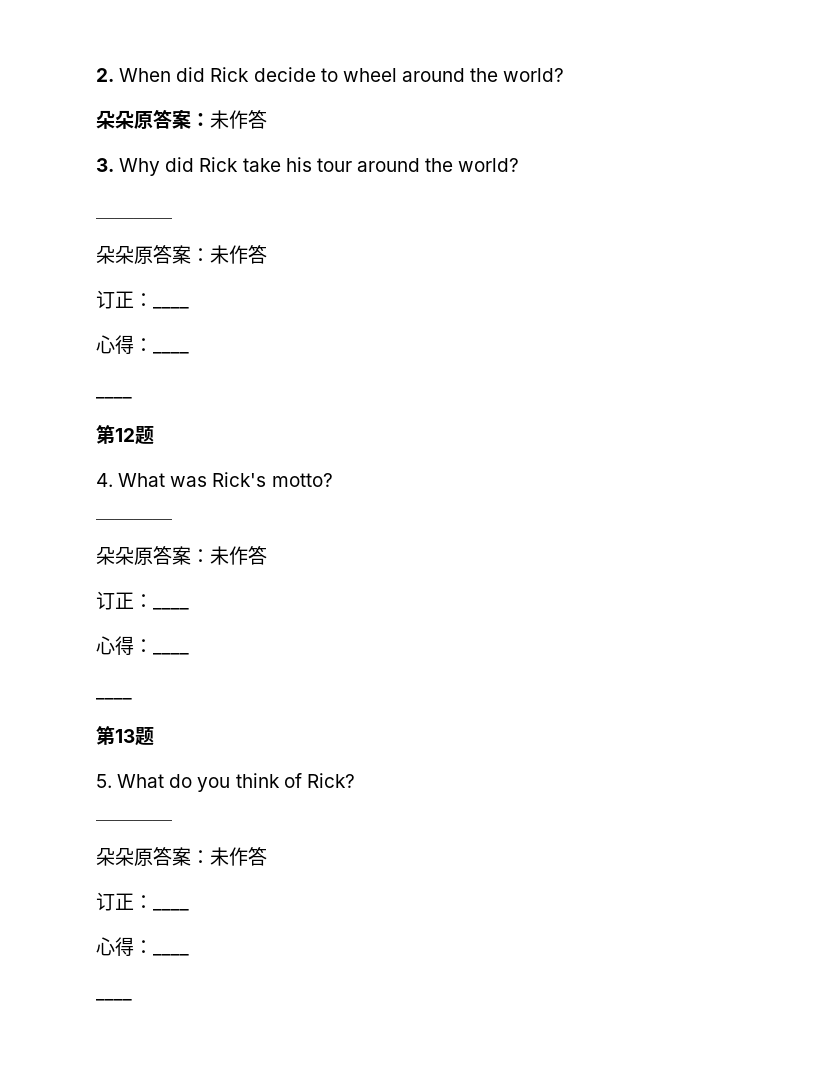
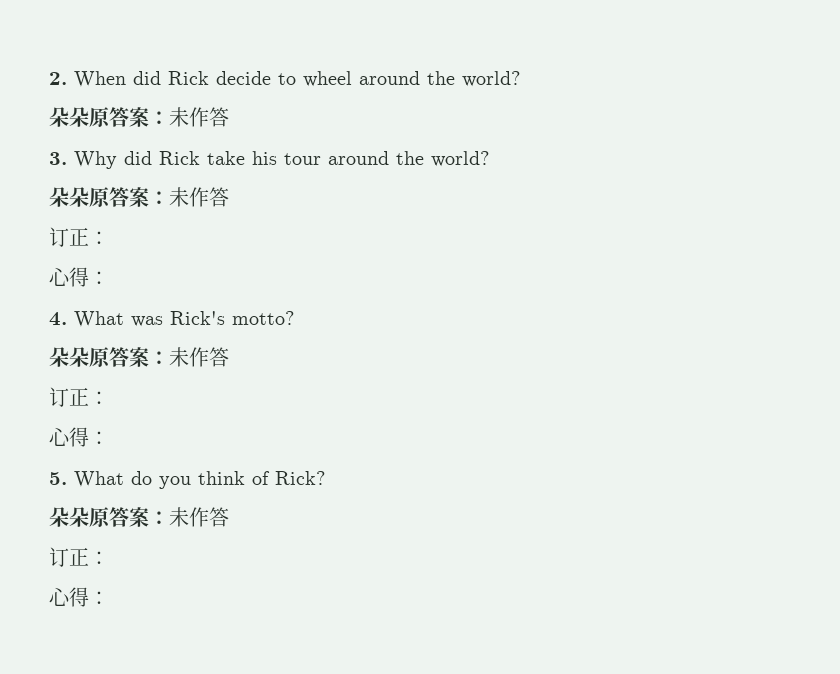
[96,217,172,219] [96,245,267,264] [96,290,153,309] [153,307,189,309] [96,335,153,354] [153,352,189,354] [96,397,132,399] [96,425,154,445] [96,472,333,487] [96,518,172,520] [96,546,267,565] [96,591,153,610] [153,608,189,610] [96,636,153,655] [153,653,189,655] [96,698,132,700] [96,726,154,746] [96,773,355,792] [96,819,172,821] [96,847,267,866] [96,892,153,911] [153,909,189,911] [96,937,153,956] [153,954,189,956] [96,999,132,1001] ＿＿＿＿ // 朵朵原答案：未作答 // 订正：____ // 心得：____ // ____ // 第12题 // 4. What was Rick's motto? // ＿＿＿＿ // 朵朵原答案：未作答 // 订正：____ // 心得：____ // ____ // 第13题 // 5. What do you think of Rick? // ＿＿＿＿ // 朵朵原答案：未作答 // 订正：____ // 心得：____ // ____ -> [49,187,229,207] [49,227,109,247] [49,267,109,287] [49,311,294,328] [49,347,229,367] [49,387,109,407] [49,427,109,447] [49,471,325,489] [49,507,229,527] [49,547,109,567] [49,587,109,607] 朵朵原答案：未作答 // 订正： // 心得： // 4. What was Rick's motto? // 朵朵原答案：未作答 // 订正： // 心得： // 5. What do you think of Rick? // 朵朵原答案：未作答 // 订正： // 心得：

